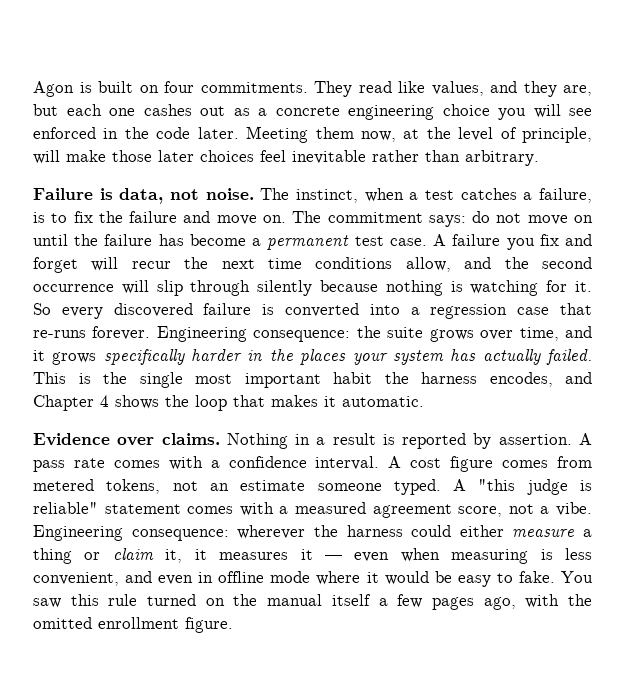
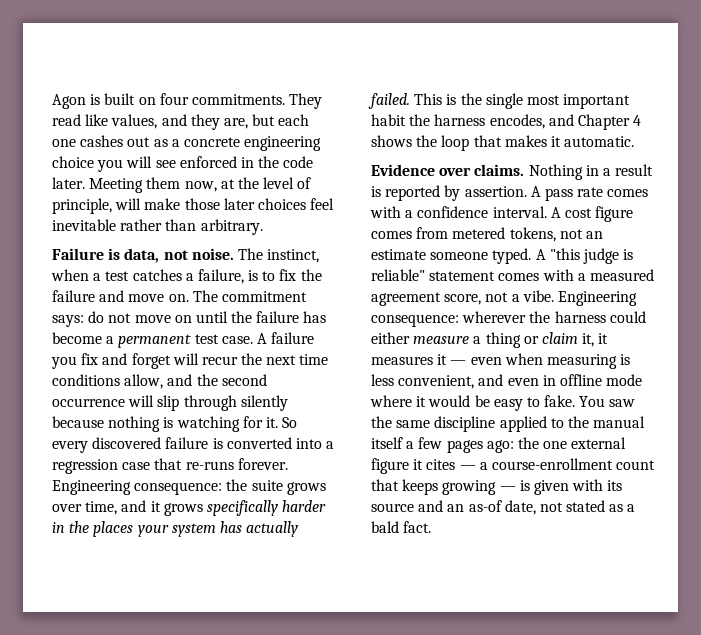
[70,594,225,606] this rule turned on -> [371,416,564,432] the same discipline applied to
[483,594,592,610] [33,617,233,633] ago, with the omitted enrollment figure. -> [486,437,627,453] [371,458,656,474] [371,479,623,495] [371,500,636,515] [371,521,432,533] ago: the one external figure it cites — a course-enrollment count that keeps growing — is given with its source and an as-of date, not stated as a bald fact.

